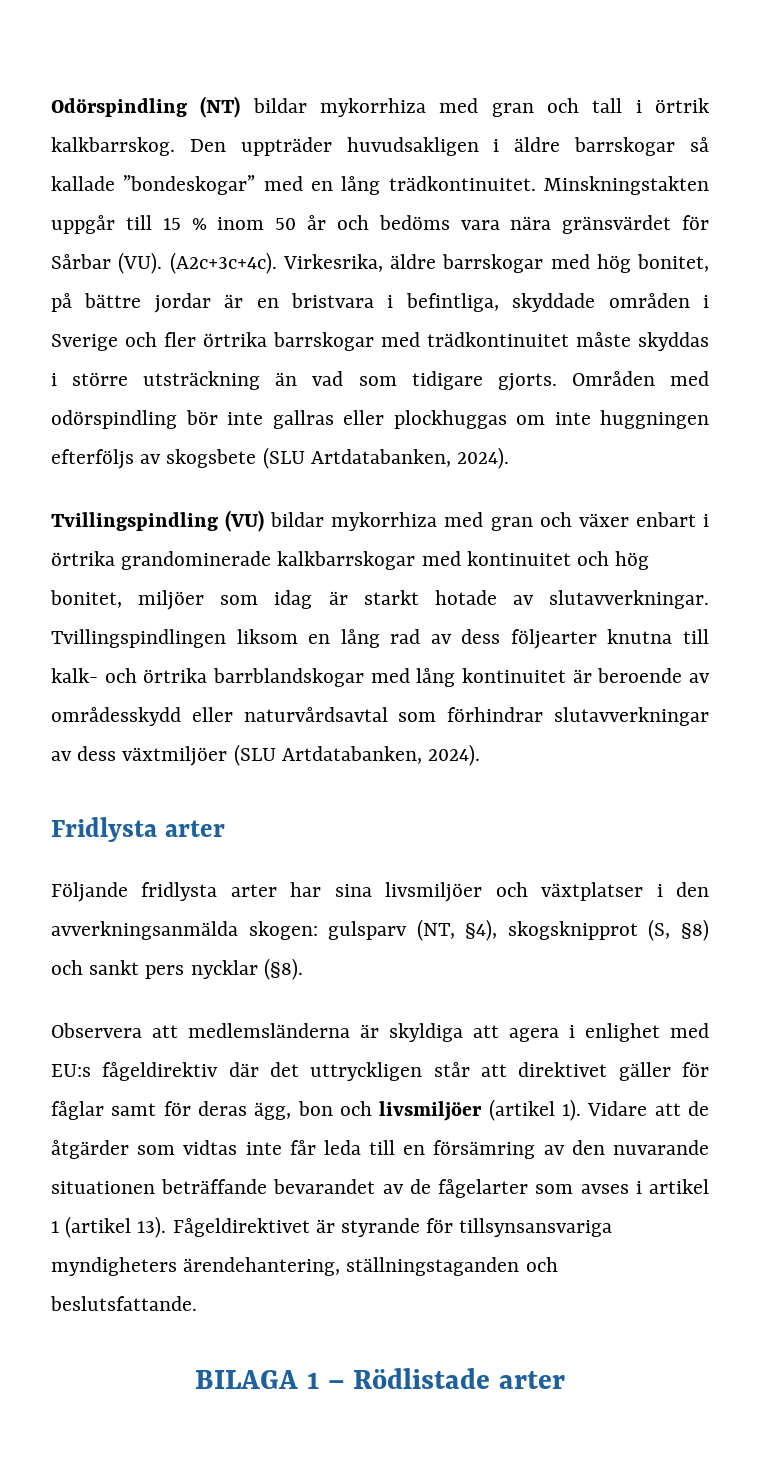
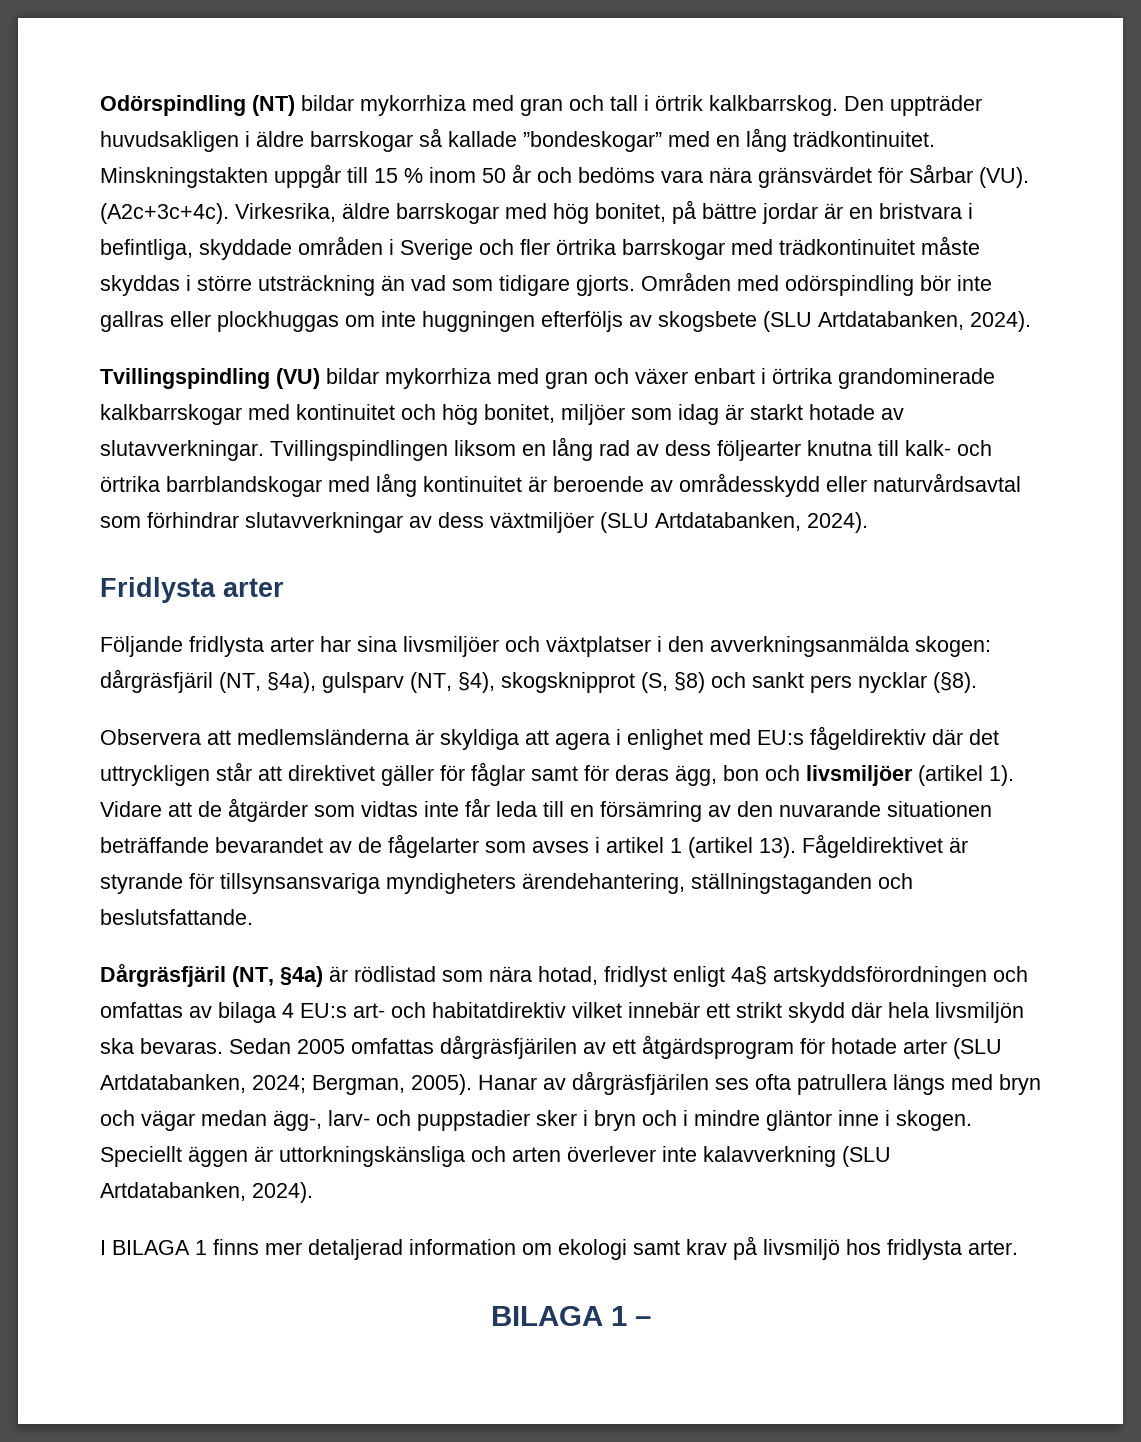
(318, 930) none -> [100,669,316,693] dårgräsfjäril (NT, §4a),
(197, 1303) none -> [100,964,1028,987] [100,1002,1024,1023] [100,1035,1002,1059] [100,1071,1041,1095] [100,1110,972,1131] [100,1146,891,1167] [100,1182,313,1203] [100,1236,1018,1260] // Dårgräsfjäril (NT, §4a) är rödlistad som nära hotad, fridlyst enligt 4a§ artskyddsförordningen och omfattas av bilaga 4 EU:s art- och habitatdirektiv vilket innebär ett strikt skydd där hela livsmiljön ska bevaras. Sedan 2005 omfattas dårgräsfjärilen av ett åtgärdsprogram för hotade arter (SLU Artdatabanken, 2024; Bergman, 2005). Hanar av dårgräsfjärilen ses ofta patrullera längs med bryn och vägar medan ägg-, larv- och puppstadier sker i bryn och i mindre gläntor inne i skogen. Speciellt äggen är uttorkningskänsliga och arten överlever inte kalavverkning (SLU Artdatabanken, 2024). // I BILAGA 1 finns mer detaljerad information om ekologi samt krav på livsmiljö hos fridlysta arter.
[353,1368,565,1389] Rödlistade arter -> (651, 1321) none

